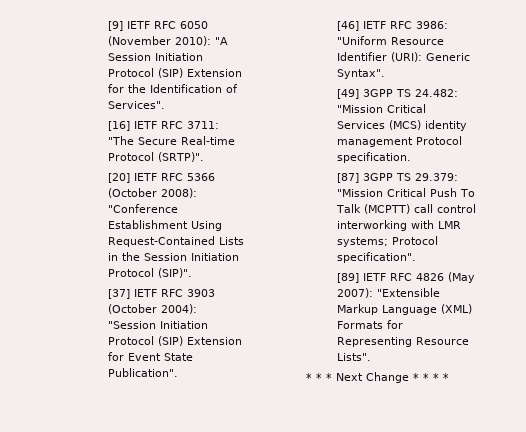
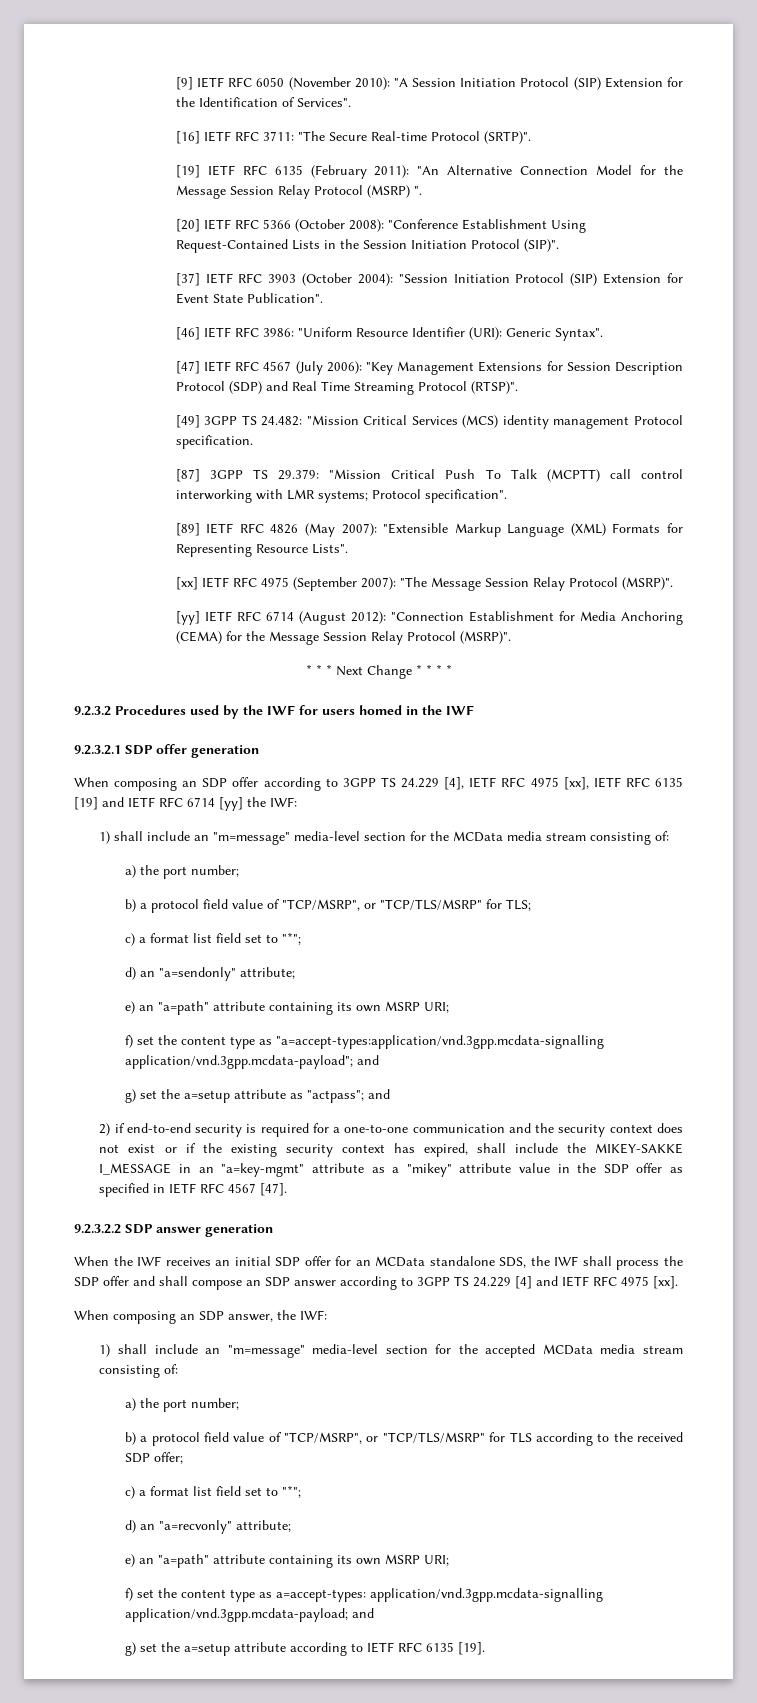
(205, 157) none -> [175,165,683,179] [175,185,422,199] // [19] IETF RFC 6135 (February 2011): "An Alternative Connection Model for the Message Session Relay Protocol (MSRP) ".
(386, 74) none -> [175,361,683,375] [175,381,518,395] // [47] IETF RFC 4567 (July 2006): "Key Management Extensions for Session Description Protocol (SDP) and Real Time Streaming Protocol (RTSP)".
(372, 357) none -> [175,577,673,591] [175,611,683,625] [175,631,511,645] // [xx] IETF RFC 4975 (September 2007): "The Message Session Relay Protocol (MSRP)". // [yy] IETF RFC 6714 (August 2012): "Connection Establishment for Media Anchoring (CEMA) for the Message Session Relay Protocol (MSRP)".
(449, 377) none -> [74,705,474,719] [74,744,259,758] [74,777,684,791] [74,797,297,811] [99,831,670,845] [124,865,239,879] [124,899,531,913] [124,932,301,946] [124,967,295,981] [124,1001,449,1015] [124,1035,604,1049] [124,1055,379,1069] [124,1089,390,1103] [99,1123,683,1137] [99,1143,684,1157] [99,1163,683,1177] [99,1183,288,1197] [74,1224,273,1237] [74,1256,683,1270] [74,1276,678,1290] [74,1310,327,1324] [99,1344,683,1358] [99,1364,179,1378] [124,1398,239,1412] [124,1432,683,1446] [124,1452,183,1464] [124,1485,301,1499] [124,1520,291,1534] [124,1554,449,1568] [124,1588,603,1602] [124,1608,374,1622] [124,1642,485,1656] // 9.2.3.2 Procedures used by the IWF for users homed in the IWF // 9.2.3.2.1 SDP offer generation // When composing an SDP offer according to 3GPP TS 24.229 [4], IETF RFC 4975 [xx], IETF RFC 6135 [19] and IETF RFC 6714 [yy] the IWF: // 1) shall include an "m=message" media-level section for the MCData media stream consisting of: // a) the port number; // b) a protocol field value of "TCP/MSRP", or "TCP/TLS/MSRP" for TLS; // c) a format list field set to "*"; // d) an "a=sendonly" attribute; // e) an "a=path" attribute containing its own MSRP URI; // f) set the content type as "a=accept-types:application/vnd.3gpp.mcdata-signalling application/vnd.3gpp.mcdata-payload"; and // g) set the a=setup attribute as "actpass"; and // 2) if end-to-end security is required for a one-to-one communication and the security context does not exist or if the existing security context has expired, shall include the MIKEY-SAKKE I_MESSAGE in an "a=key-mgmt" attribute as a "mikey" attribute value in the SDP offer as specified in IETF RFC 4567 [47]. // 9.2.3.2.2 SDP answer generation // When the IWF receives an initial SDP offer for an MCData standalone SDS, the IWF shall process the SDP offer and shall compose an SDP answer according to 3GPP TS 24.229 [4] and IETF RFC 4975 [xx]. // When composing an SDP answer, the IWF: // 1) shall include an "m=message" media-level section for the accepted MCData media stream consisting of: // a) the port number; // b) a protocol field value of "TCP/MSRP", or "TCP/TLS/MSRP" for TLS according to the received SDP offer; // c) a format list field set to "*"; // d) an "a=recvonly" attribute; // e) an "a=path" attribute containing its own MSRP URI; // f) set the content type as a=accept-types: application/vnd.3gpp.mcdata-signalling application/vnd.3gpp.mcdata-payload; and // g) set the a=setup attribute according to IETF RFC 6135 [19].

